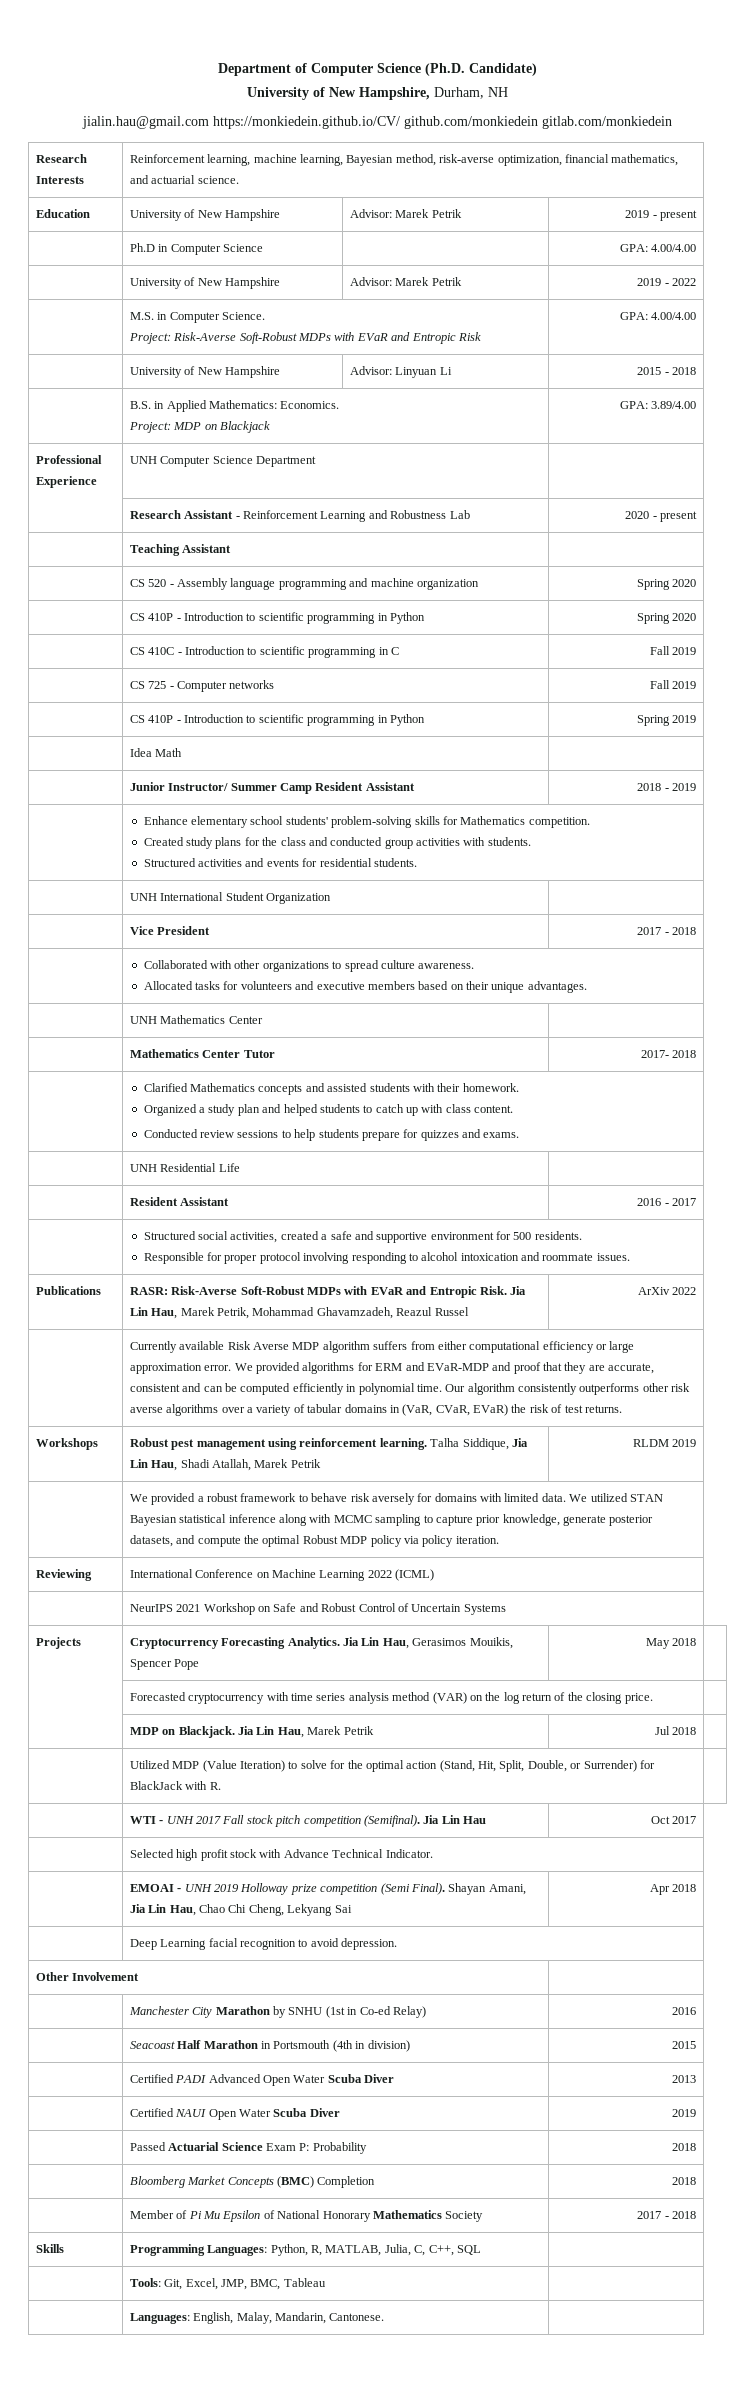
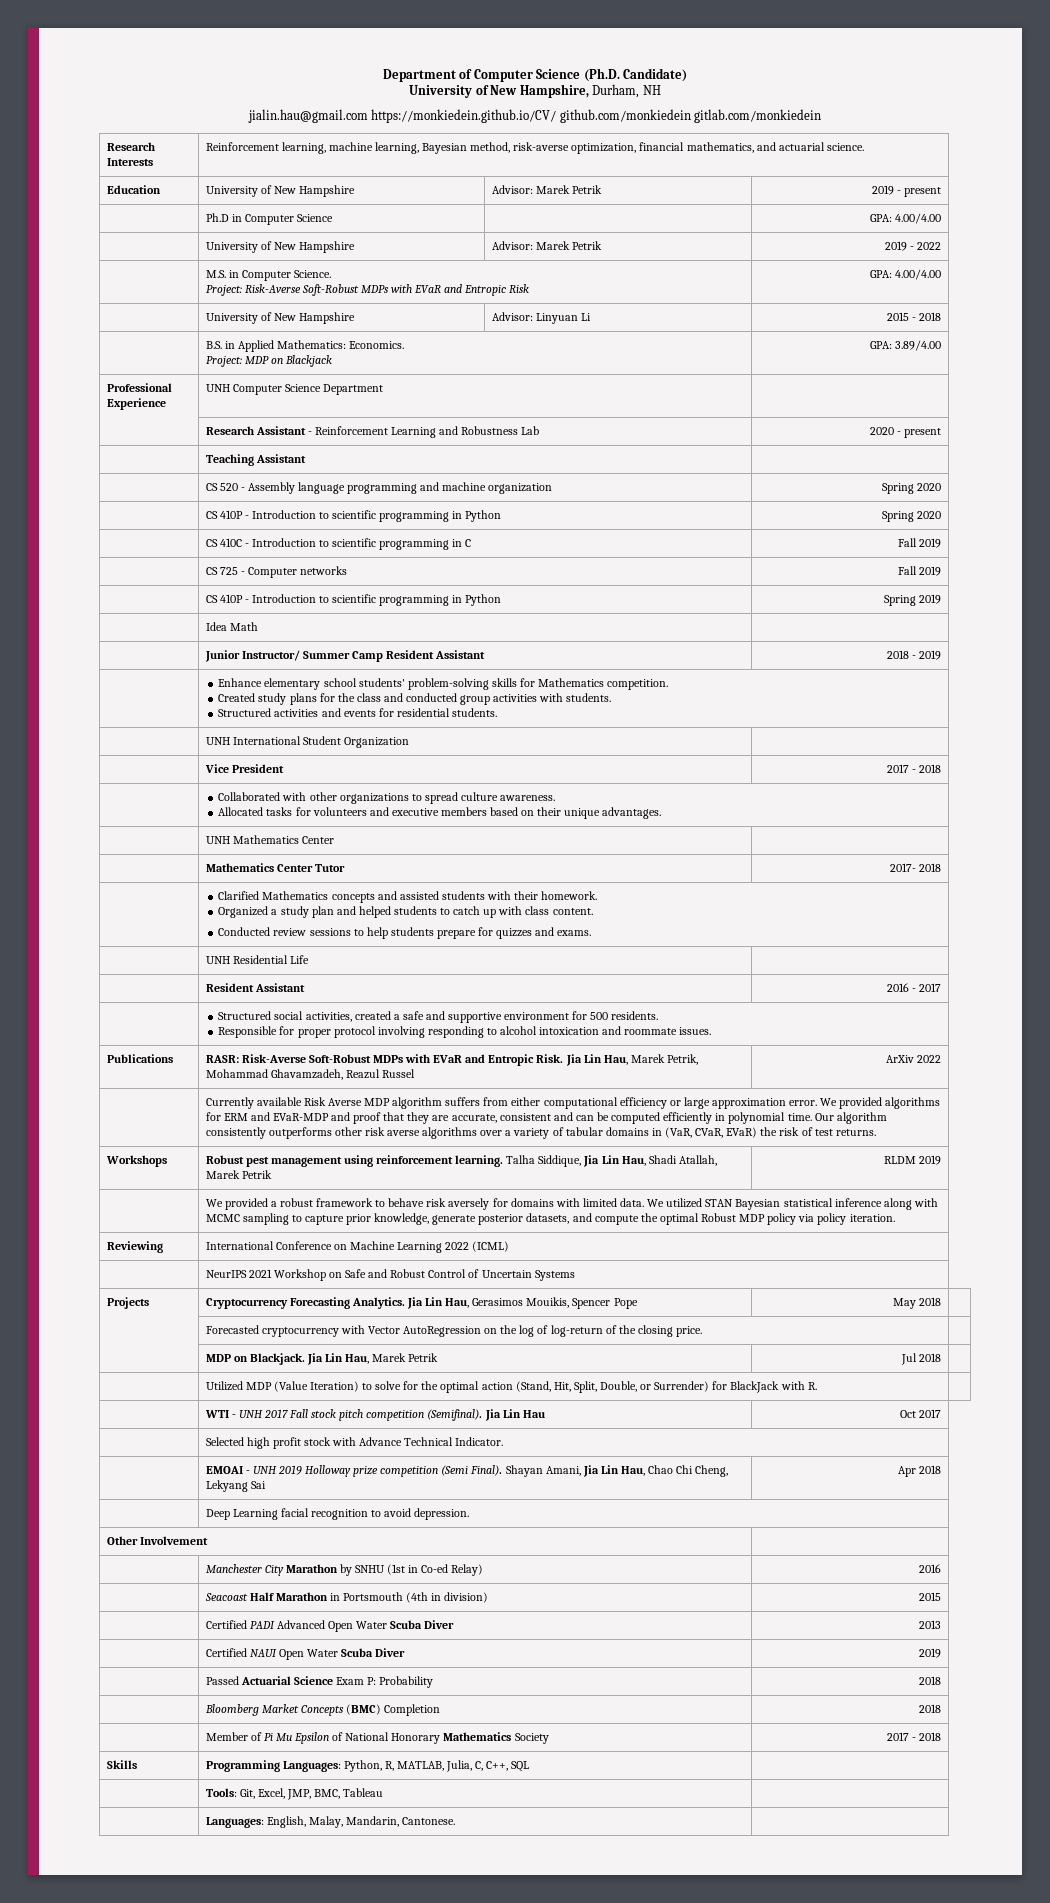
[291,1692,467,1704] time series analysis method (VAR) -> [367,1326,482,1337] Vector AutoRegression
[522,1693,553,1701] return -> [537,1325,603,1337] of log-return

